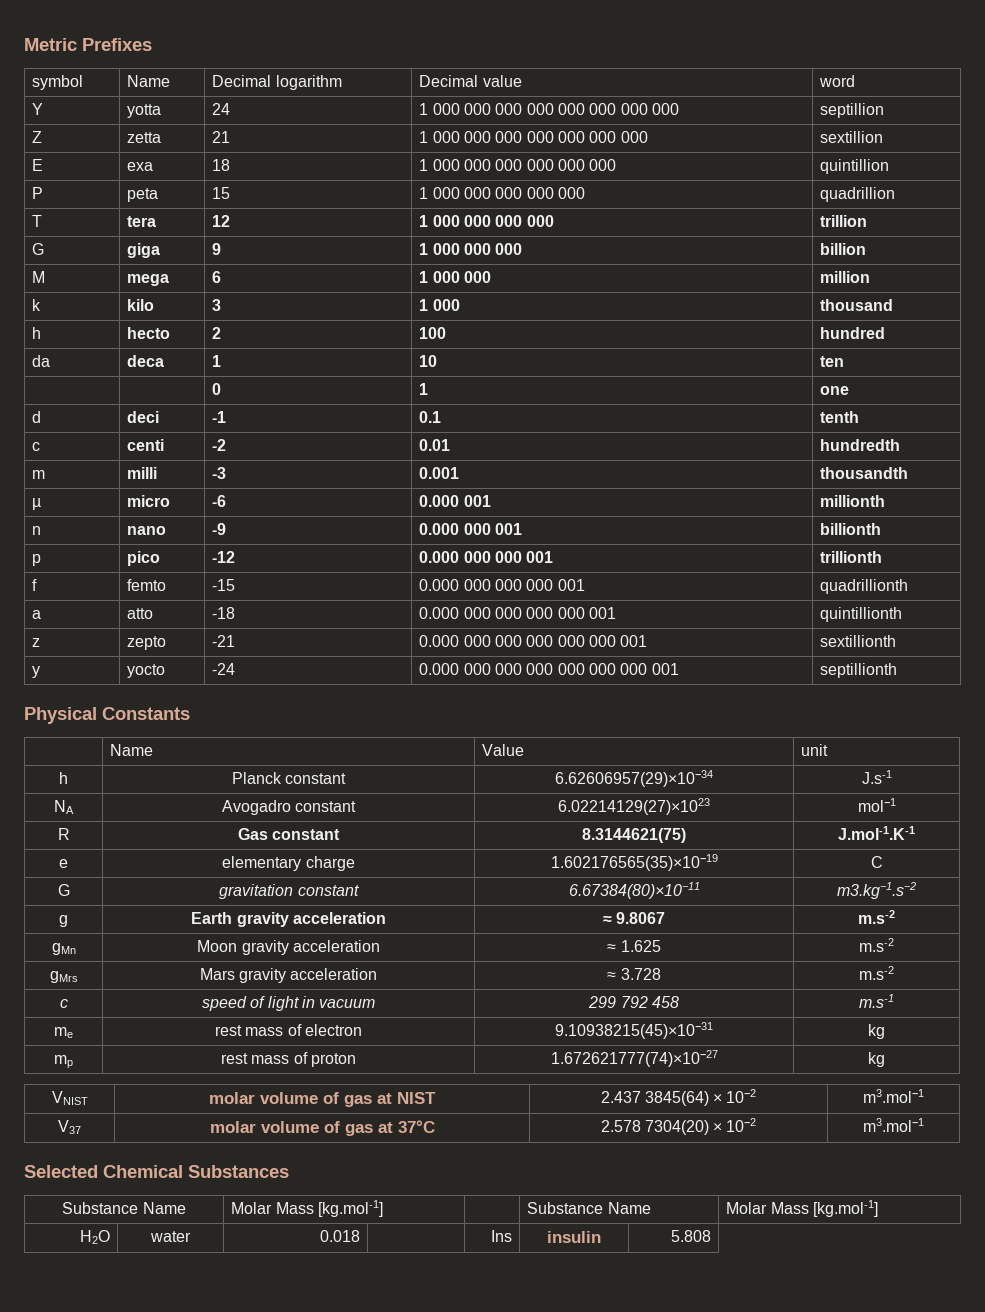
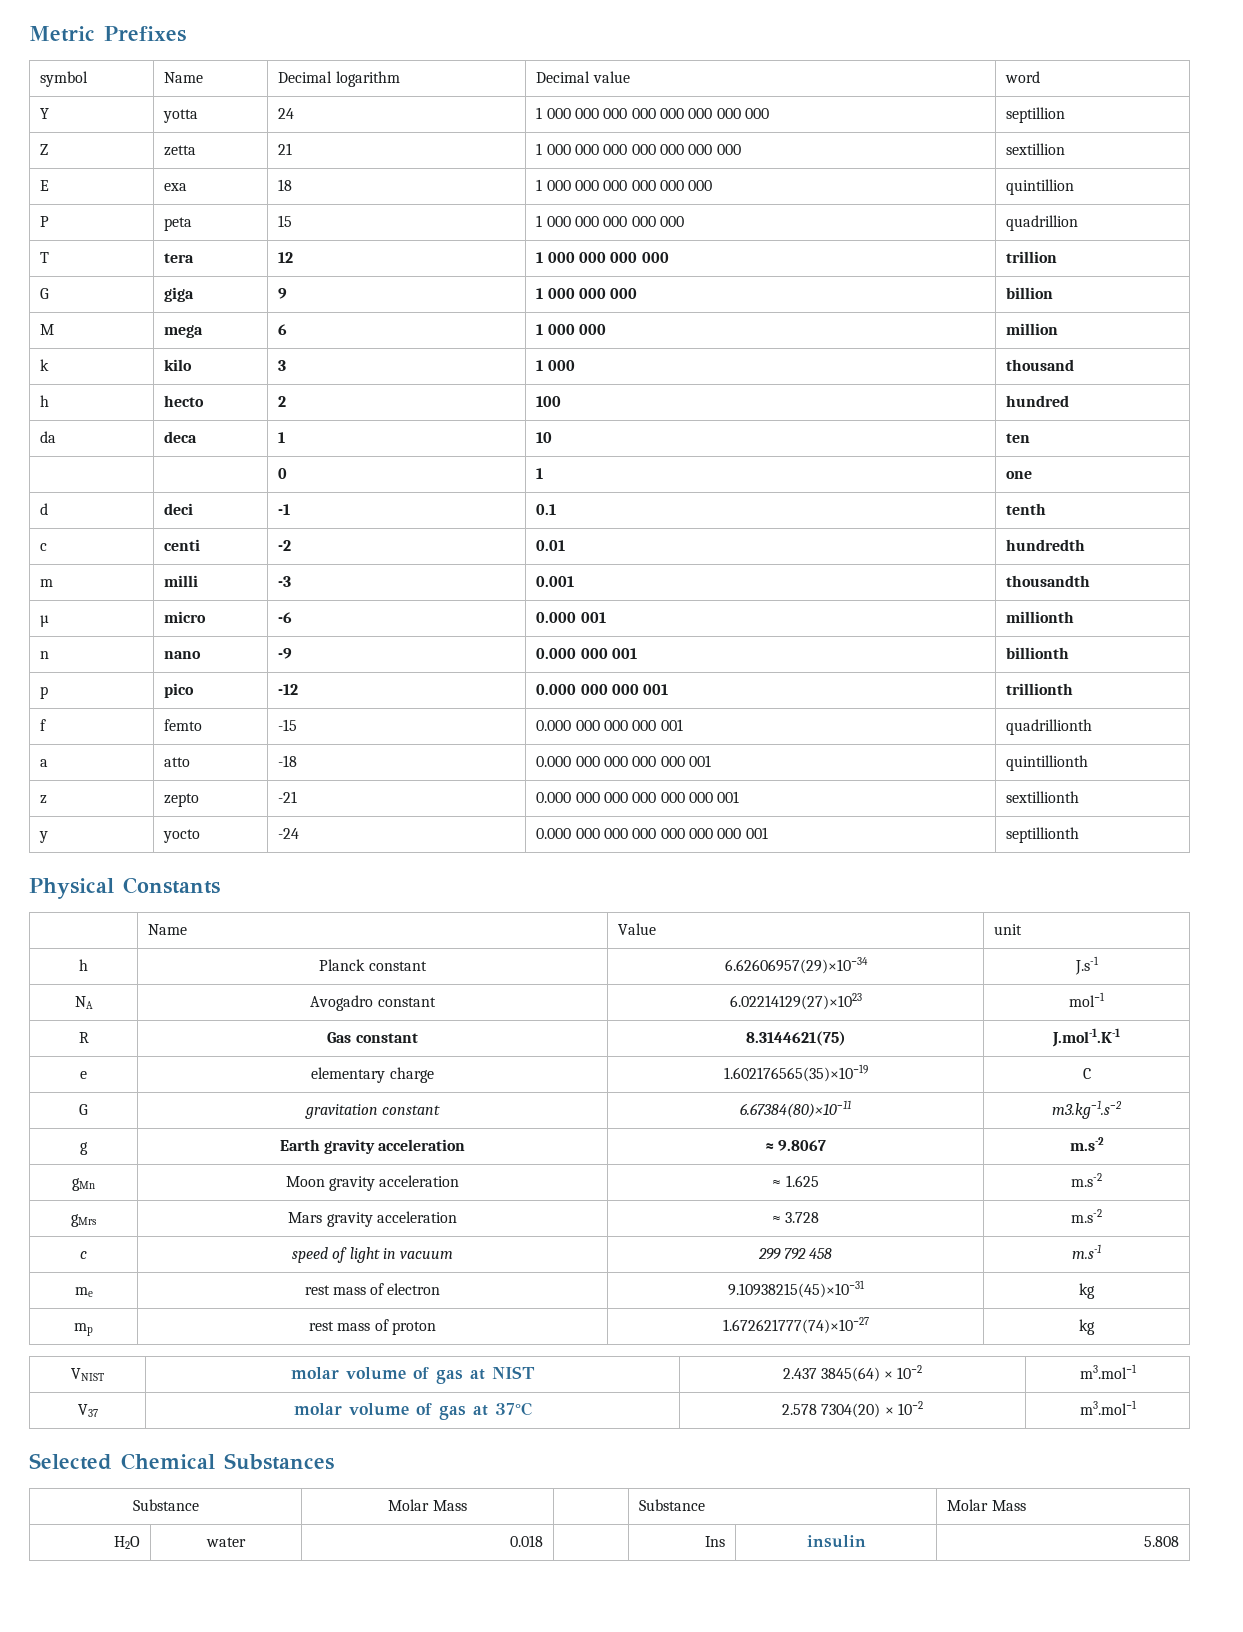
[142,1202,186,1214] [231,1200,383,1217] [527,1202,651,1214] [726,1200,878,1217] Name | Molar Mass [kg.mol-1] | | Substance Name | Molar Mass [kg.mol-1] -> [388,1499,467,1511] [639,1499,706,1511] [947,1499,1026,1511] | Molar Mass | | Substance | Molar Mass

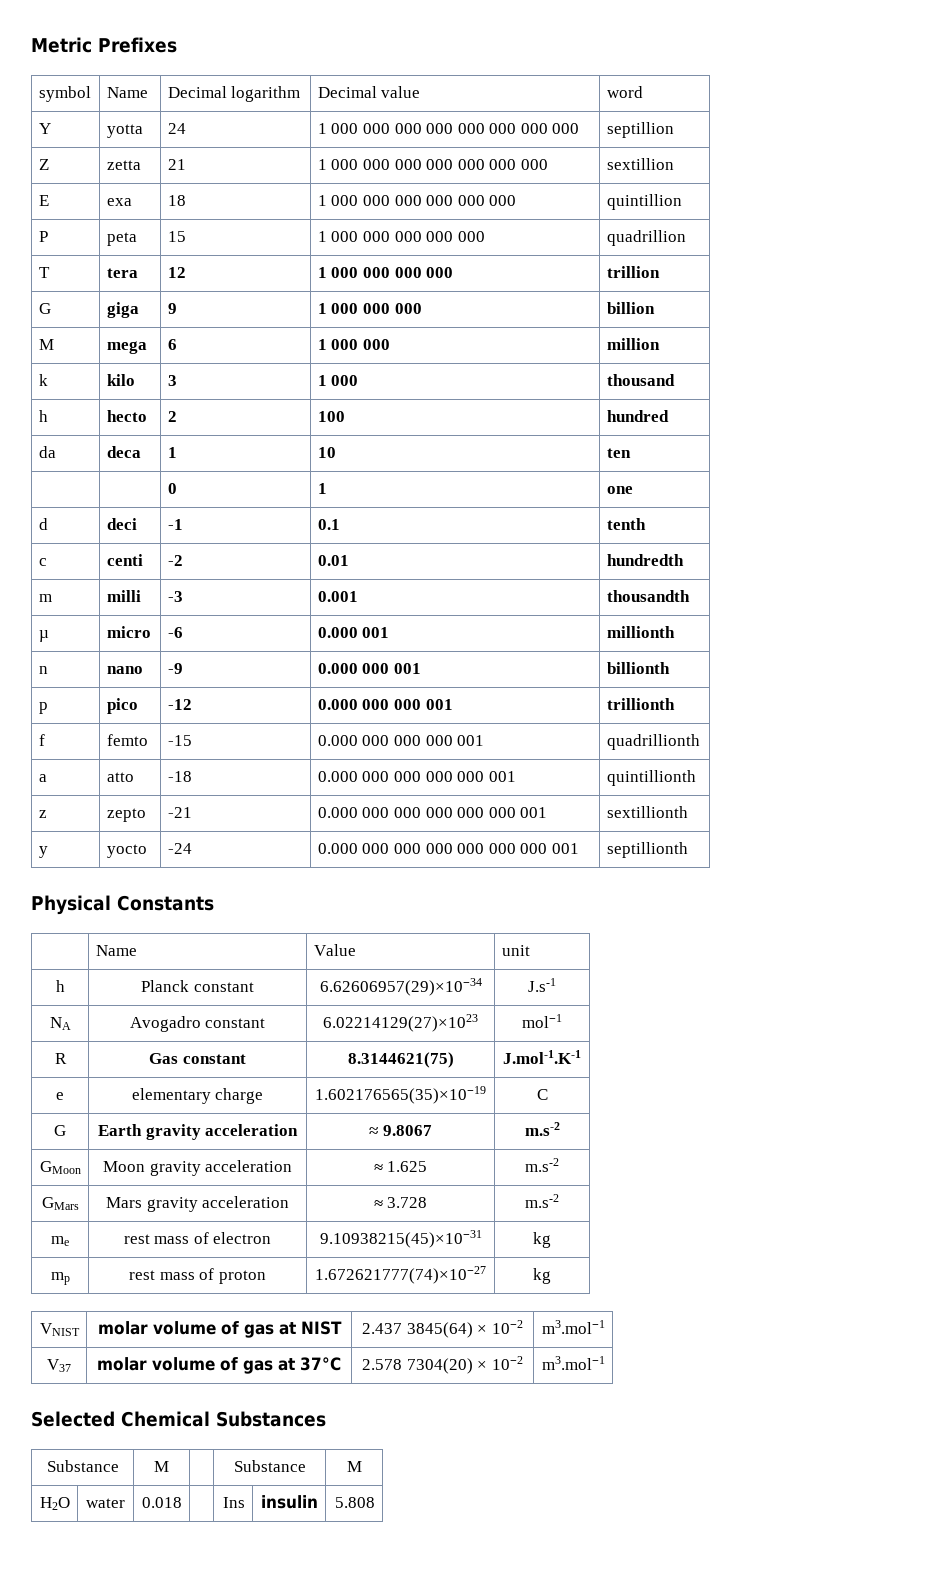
[304,1104,441,1119] [740,1100,851,1118] [1052,1100,1122,1119] [80,1142,88,1155] | gravitation constant | 6.67384(80)×10−11 | m3.kg−1.s−2 // g -> (66, 1130) none
[72,1178,95,1191] gMn -> [39,1161,81,1174] GMoon
[71,1214,96,1227] gMrs -> [41,1197,79,1210] GMars
[80,1251,87,1259] [291,1247,454,1263] [757,1248,833,1260] [1072,1244,1101,1259] // c | speed of light in vacuum | 299 792 458 | m.s-1 -> (559, 1201) none
[388,1499,467,1511] [639,1499,706,1511] [947,1499,1026,1511] Molar Mass | | Substance | Molar Mass -> [154,1461,169,1472] [233,1460,306,1472] [346,1461,362,1472] M | | Substance | M

